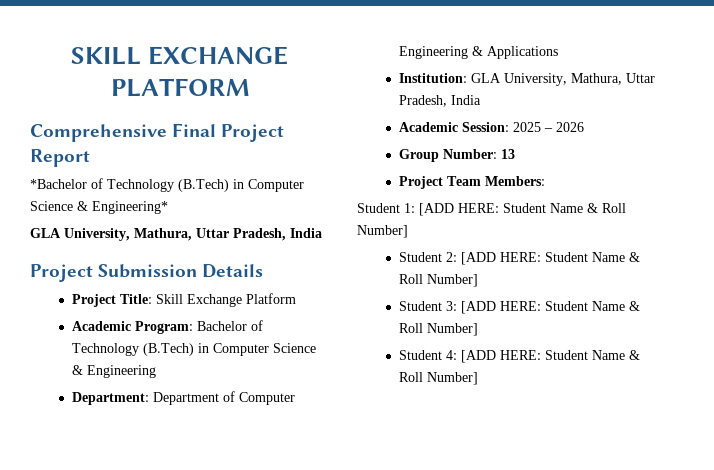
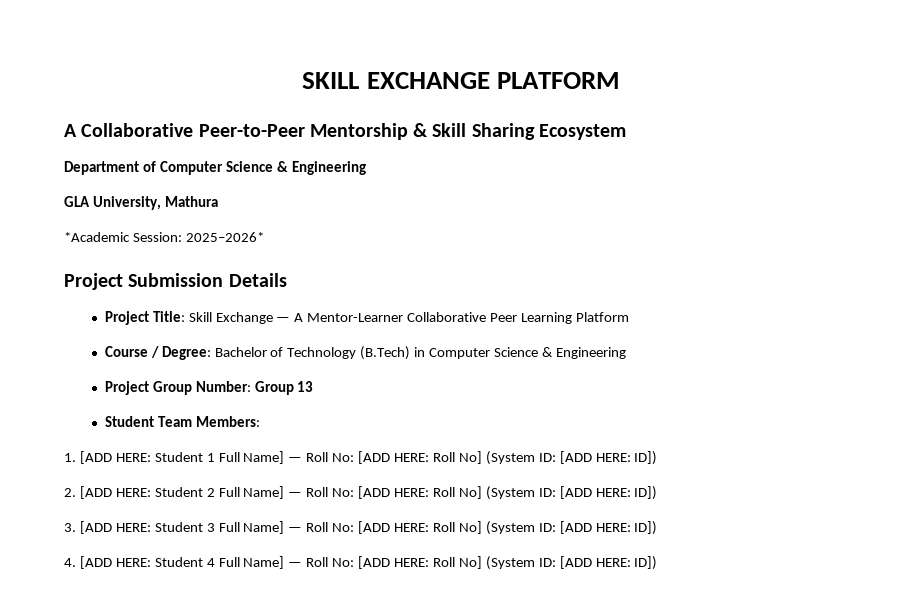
[30,123,285,142] [30,149,90,167] [30,178,304,192] [30,201,168,214] [30,228,322,241] Comprehensive Final Project Report // *Bachelor of Technology (B.Tech) in Computer Science & Engineering* // GLA University, Mathura, Uttar Pradesh, India -> [64,123,626,140] [64,161,366,175] [64,196,218,210] [64,232,264,242] A Collaborative Peer-to-Peer Mentorship & Skill Sharing Ecosystem // Department of Computer Science & Engineering // GLA University, Mathura // *Academic Session: 2025–2026*
[245,293,296,304] [71,321,193,334] Platform // Academic Program: -> [276,312,629,324] [104,346,211,360] — A Mentor-Learner Collaborative Peer Learning Platform // Course / Degree:
[71,391,295,405] [398,46,558,59] [398,73,655,86] [398,95,481,107] [398,122,584,132] Department: Department of Computer Engineering & Applications // Institution: GLA University, Mathura, Uttar Pradesh, India // Academic Session: 2025 – 2026 // -> [104,381,149,395] Project
(497, 154) none -> [254,381,294,395] Group
[398,176,443,189] Project -> [104,416,154,427] Student
[357,203,626,216] [357,225,408,238] [398,252,640,265] [398,274,478,287] [398,301,640,314] [398,323,478,336] [398,350,640,363] [398,372,478,385] Student 1: [ADD HERE: Student Name & Roll Number] // Student 2: [ADD HERE: Student Name & Roll Number] // Student 3: [ADD HERE: Student Name & Roll Number] // Student 4: [ADD HERE: Student Name & Roll Number] -> [64,451,658,465] [64,486,658,500] [64,521,658,535] [64,556,658,570] 1. [ADD HERE: Student 1 Full Name] — Roll No: [ADD HERE: Roll No] (System ID: [ADD HERE: ID]) // 2. [ADD HERE: Student 2 Full Name] — Roll No: [ADD HERE: Roll No] (System ID: [ADD HERE: ID]) // 3. [ADD HERE: Student 3 Full Name] — Roll No: [ADD HERE: Roll No] (System ID: [ADD HERE: ID]) // 4. [ADD HERE: Student 4 Full Name] — Roll No: [ADD HERE: Roll No] (System ID: [ADD HERE: ID])

